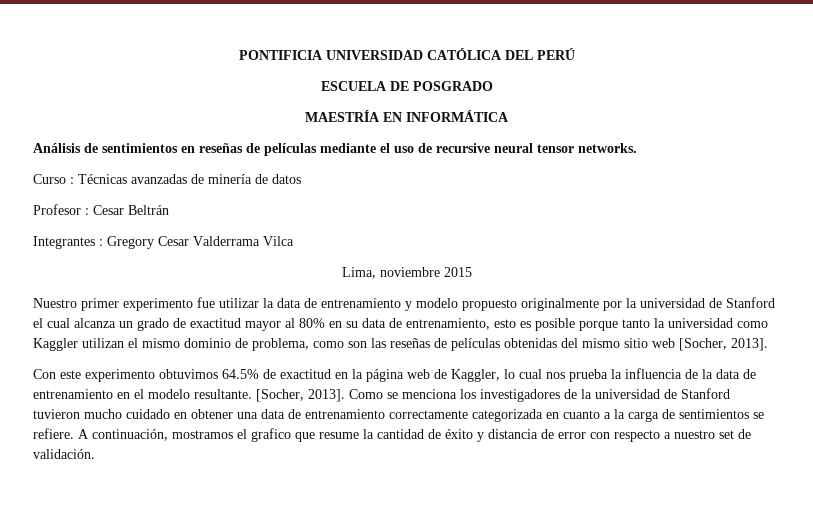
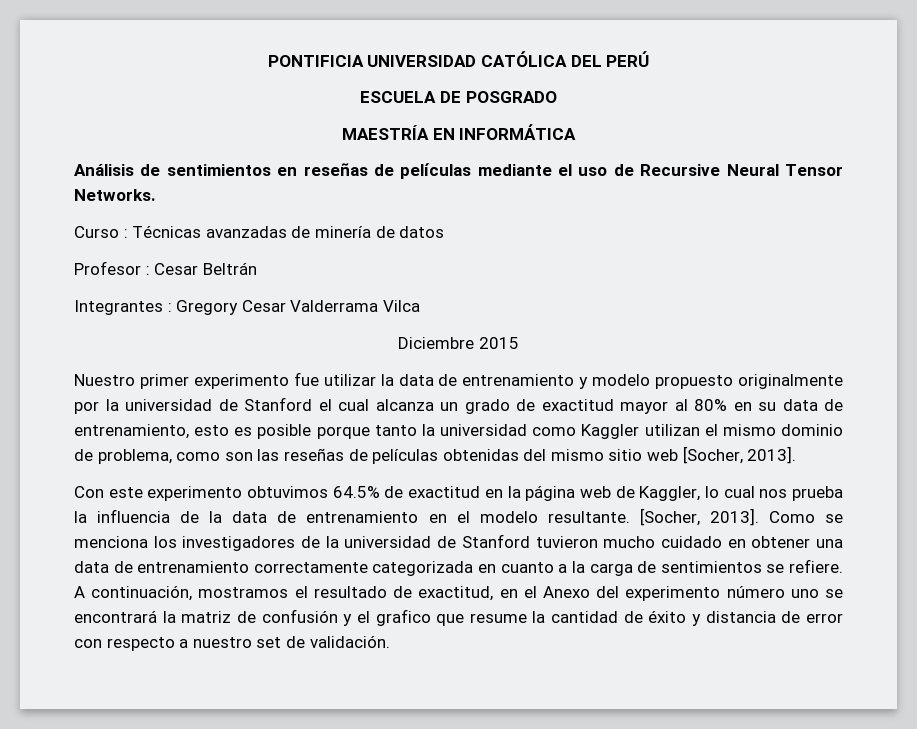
[436,143,637,153] recursive neural tensor networks. -> [640,164,843,176] [74,189,156,201] Recursive Neural Tensor Networks.
[341,267,440,279] Lima, noviembre -> [398,337,475,349] Diciembre
(247, 434) none -> [313,586,843,601] [74,609,370,626] resultado de exactitud, en el Anexo del experimento número uno se encontrará la matriz de confusión y el

